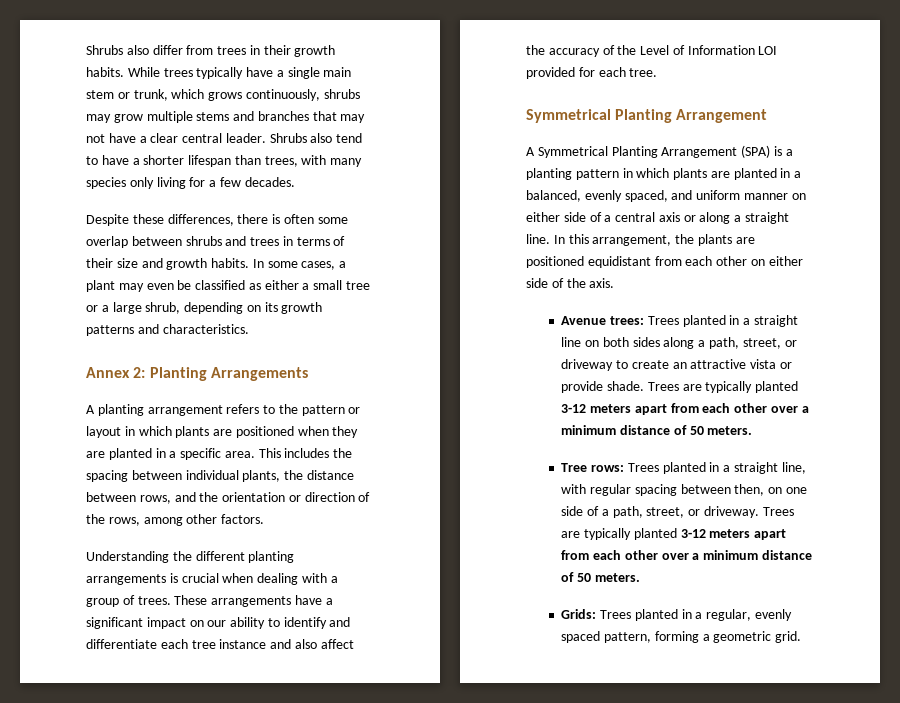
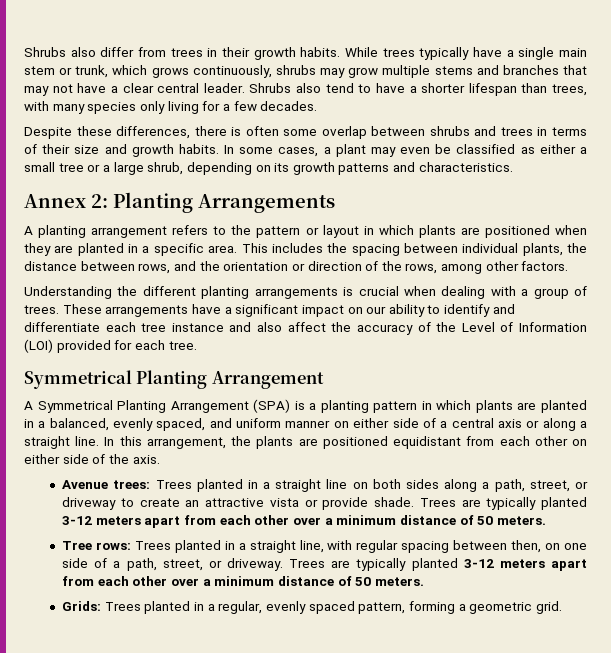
[758,46,778,55] LOI -> [24,339,53,353] (LOI)

